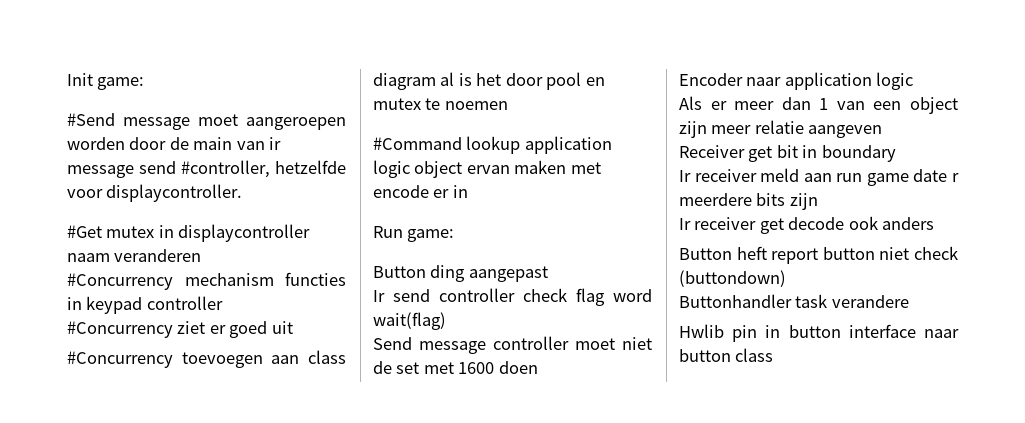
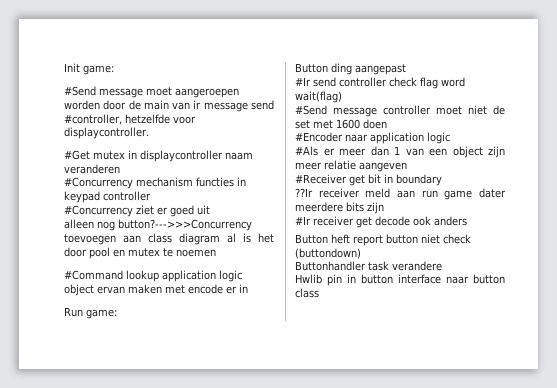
[67,351,173,368] #Concurrency -> [64,219,252,231] alleen nog button?--->>>Concurrency
[373,290,385,302] Ir -> [295,77,311,86] #Ir
[373,337,412,350] Send -> [295,105,327,115] #Send
[679,73,743,86] Encoder -> [295,132,343,142] #Encoder
[679,96,702,110] Als -> [295,146,318,156] #Als
[679,145,745,158] Receiver -> [295,174,347,184] #Receiver
[679,170,691,182] Ir -> [295,188,313,197] ??Ir
[913,169,959,182] date r -> [479,188,506,198] dater
[679,218,691,230] Ir -> [295,216,311,225] #Ir

